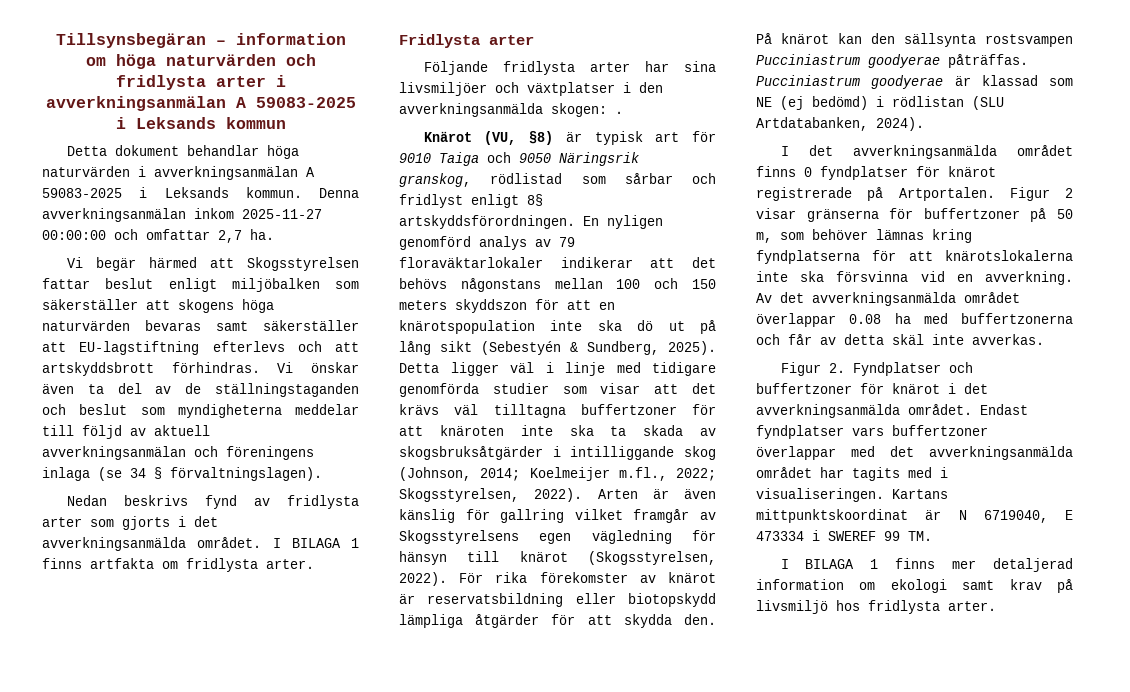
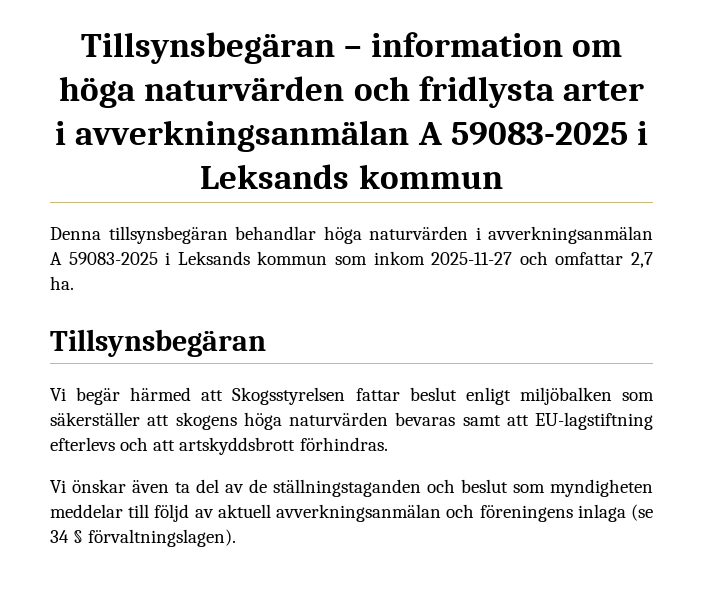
[66,145,179,156] Detta dokument -> [50,226,228,244] Denna tillsynsbegäran
[245,187,359,198] [42,208,186,222] kommun. Denna avverkningsanmälan -> [257,251,367,265] kommun som
[42,230,106,240] 00:00:00 -> (513, 258) none
(274, 234) none -> [50,329,266,357] // Tillsynsbegäran
[263,320,359,331] säkerställer -> (501, 420) none
(260, 367) none -> (388, 444) //
[177,404,282,418] myndigheterna -> [550,479,653,497] myndigheten
[66,495,360,509] [42,516,218,530] [42,537,359,551] [42,558,314,572] [399,34,534,48] [423,61,716,75] [399,82,663,96] [399,103,623,117] [423,131,716,145] [399,152,639,166] [399,173,716,187] [399,194,543,208] [399,215,663,229] [399,236,575,250] [399,257,716,268] [399,278,716,292] [399,299,615,313] [399,320,716,334] [399,341,716,355] [399,362,716,376] [399,383,716,397] [399,404,716,418] [399,425,716,436] [399,446,716,460] [399,467,716,481] [399,488,716,502] [399,509,716,523] [399,530,716,544] [399,551,716,565] [399,572,716,586] [399,593,716,607] [399,614,716,628] [756,33,1073,47] [756,54,1028,68] [756,75,1073,89] [756,96,1004,110] [756,117,924,131] [780,145,1073,159] [756,166,996,180] [756,187,1073,201] [756,208,1073,222] [756,229,972,243] [756,250,1073,264] [756,271,1073,285] [756,292,1020,306] [756,313,1073,327] [756,334,1044,345] [780,362,973,376] [756,383,988,394] [756,404,1028,418] [756,425,988,439] [756,446,1073,460] [756,467,948,481] [756,488,948,502] [756,509,1073,523] [756,530,932,541] [780,558,1073,572] [756,579,1073,593] [756,600,996,614] // Nedan beskrivs fynd av fridlysta arter som gjorts i det avverkningsanmälda området. I BILAGA 1 finns artfakta om fridlysta arter. // Fridlysta arter // Följande fridlysta arter har sina livsmiljöer och växtplatser i den avverkningsanmälda skogen: . // Knärot (VU, §8) är typisk art för 9010 Taiga och 9050 Näringsrik granskog, rödlistad som sårbar och fridlyst enligt 8§ artskyddsförordningen. En nyligen genomförd analys av 79 floraväktarlokaler indikerar att det behövs någonstans mellan 100 och 150 meters skyddszon för att en knärotspopulation inte ska dö ut på lång sikt (Sebestyén & Sundberg, 2025). Detta ligger väl i linje med tidigare genomförda studier som visar att det krävs väl tilltagna buffertzoner för att knäroten inte ska ta skada av skogsbruksåtgärder i intilliggande skog (Johnson, 2014; Koelmeijer m.fl., 2022; Skogsstyrelsen, 2022). Arten är även känslig för gallring vilket framgår av Skogsstyrelsens egen vägledning för hänsyn till knärot (Skogsstyrelsen, 2022). För rika förekomster av knärot är reservatsbildning eller biotopskydd lämpliga åtgärder för att skydda den. På knärot kan den sällsynta rostsvampen Pucciniastrum goodyerae påträffas. Pucciniastrum goodyerae är klassad som NE (ej bedömd) i rödlistan (SLU Artdatabanken, 2024). // I det avverkningsanmälda området finns 0 fyndplatser för knärot registrerade på Artportalen. Figur 2 visar gränserna för buffertzoner på 50 m, som behöver lämnas kring fyndplatserna för att knärotslokalerna inte ska försvinna vid en avverkning. Av det avverkningsanmälda området överlappar 0.08 ha med buffertzonerna och får av detta skäl inte avverkas. // Figur 2. Fyndplatser och buffertzoner för knärot i det avverkningsanmälda området. Endast fyndplatser vars buffertzoner överlappar med det avverkningsanmälda området har tagits med i visualiseringen. Kartans mittpunktskoordinat är N 6719040, E 473334 i SWEREF 99 TM. // I BILAGA 1 finns mer detaljerad information om ekologi samt krav på livsmiljö hos fridlysta arter. -> (237, 538) none

